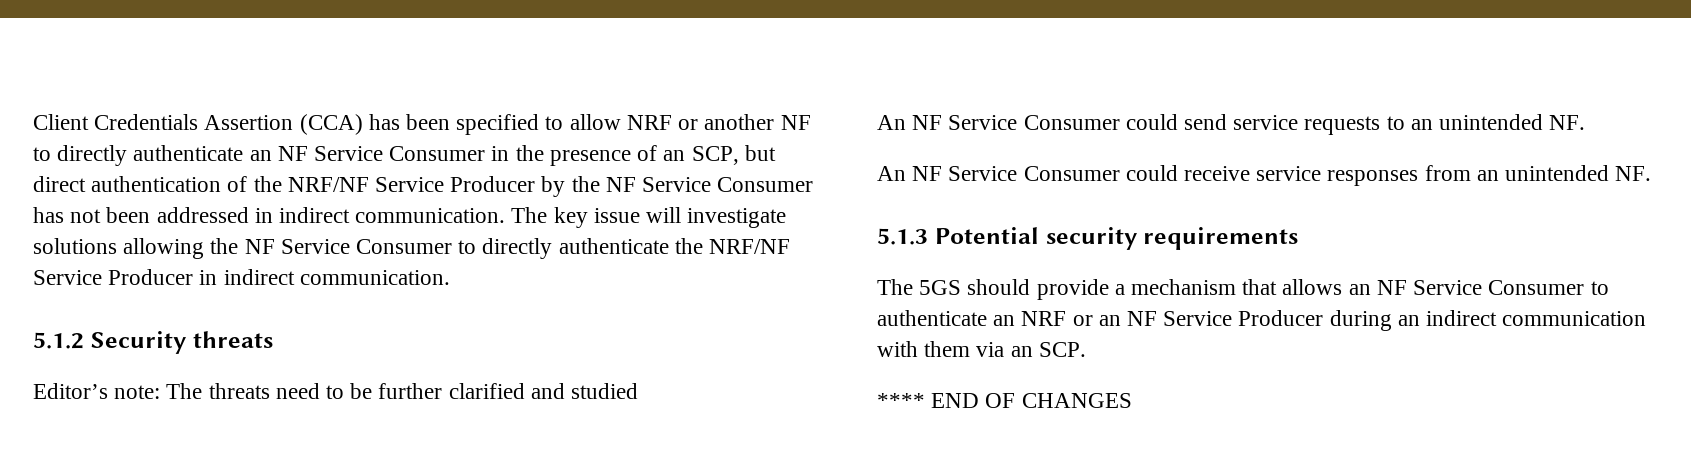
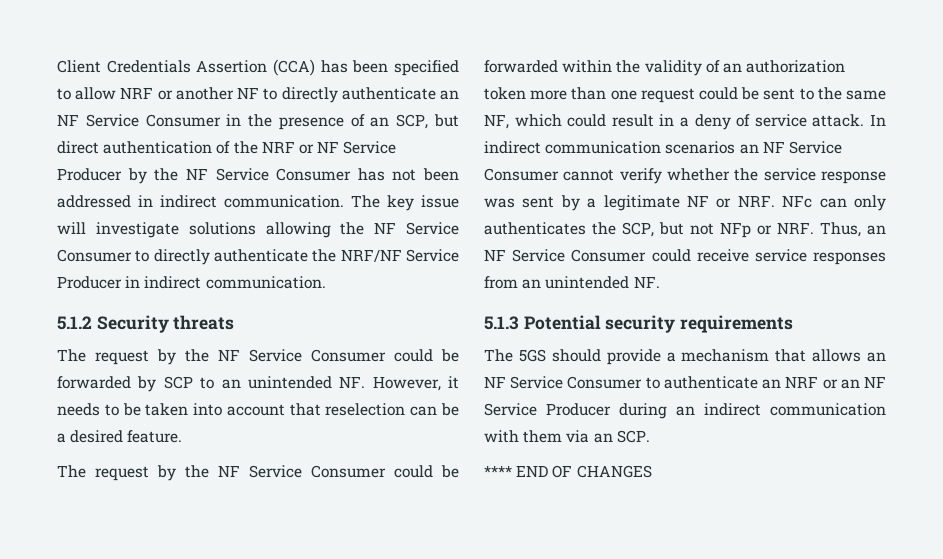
[287,177,369,192] NRF/NF -> [261,141,340,154] NRF or NF
[33,383,639,399] [877,114,1586,135] [877,166,906,181] Editor’s note: The threats need to be further clarified and studied // An NF Service Consumer could send service requests to an unintended NF. // An -> [57,349,459,365] [57,376,459,392] [57,403,459,416] [57,430,183,443] [57,465,459,481] [484,60,846,76] [484,87,886,103] [484,114,886,130] [484,141,842,154] [484,168,886,184] [484,195,886,211] [484,222,886,238] The request by the NF Service Consumer could be forwarded by SCP to an unintended NF. However, it needs to be taken into account that reselection can be a desired feature. // The request by the NF Service Consumer could be forwarded within the validity of an authorization token more than one request could be sent to the same NF, which could result in a deny of service attack. In indirect communication scenarios an NF Service Consumer cannot verify whether the service response was sent by a legitimate NF or NRF. NFc can only authenticates the SCP, but not NFp or NRF. Thus, an

